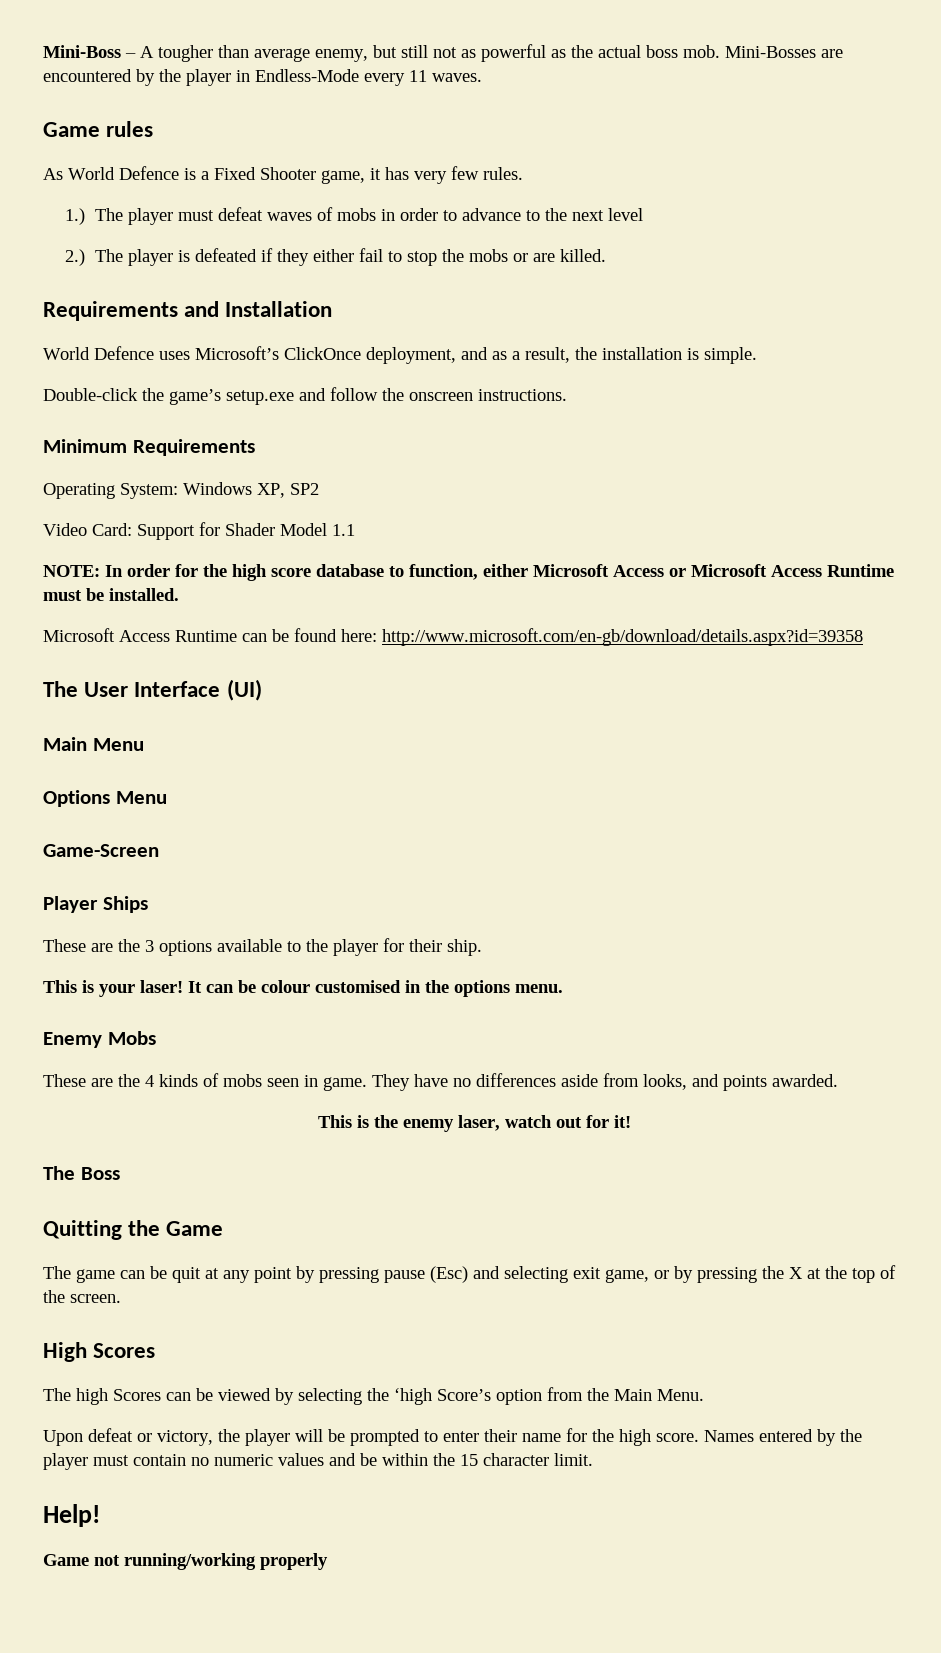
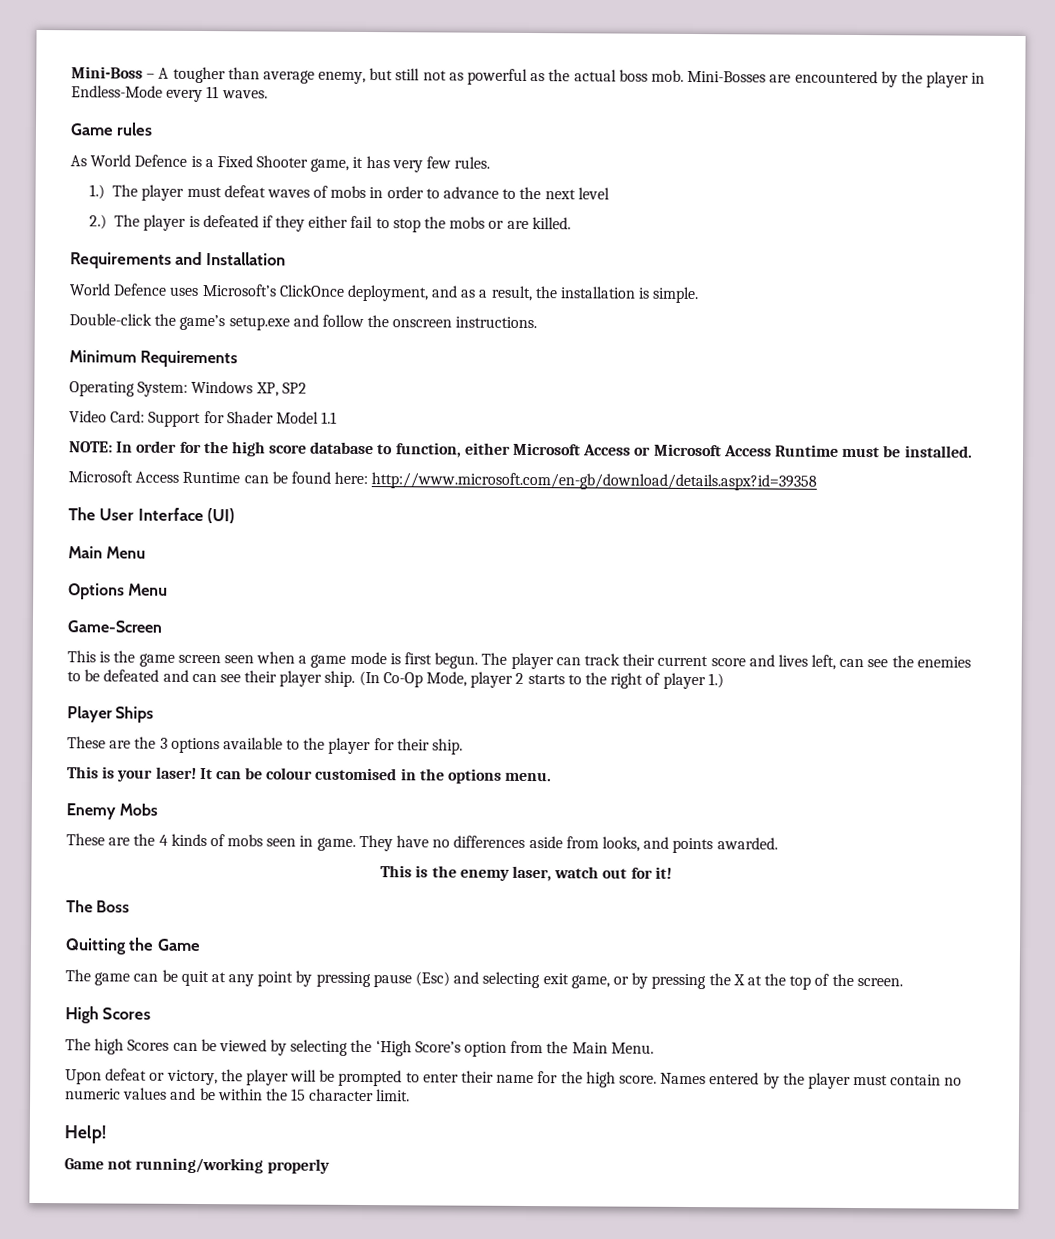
(159, 850) none -> [67,650,971,670] [67,669,724,690] // This is the game screen seen when a game mode is first begun. The player can track their current score and lives left, can see the enemies to be defeated and can see their player ship. (In Co-Op Mode, player 2 starts to the right of player 1.)
[394,1388,432,1405] ‘high -> [375,1040,412,1057] ‘High

